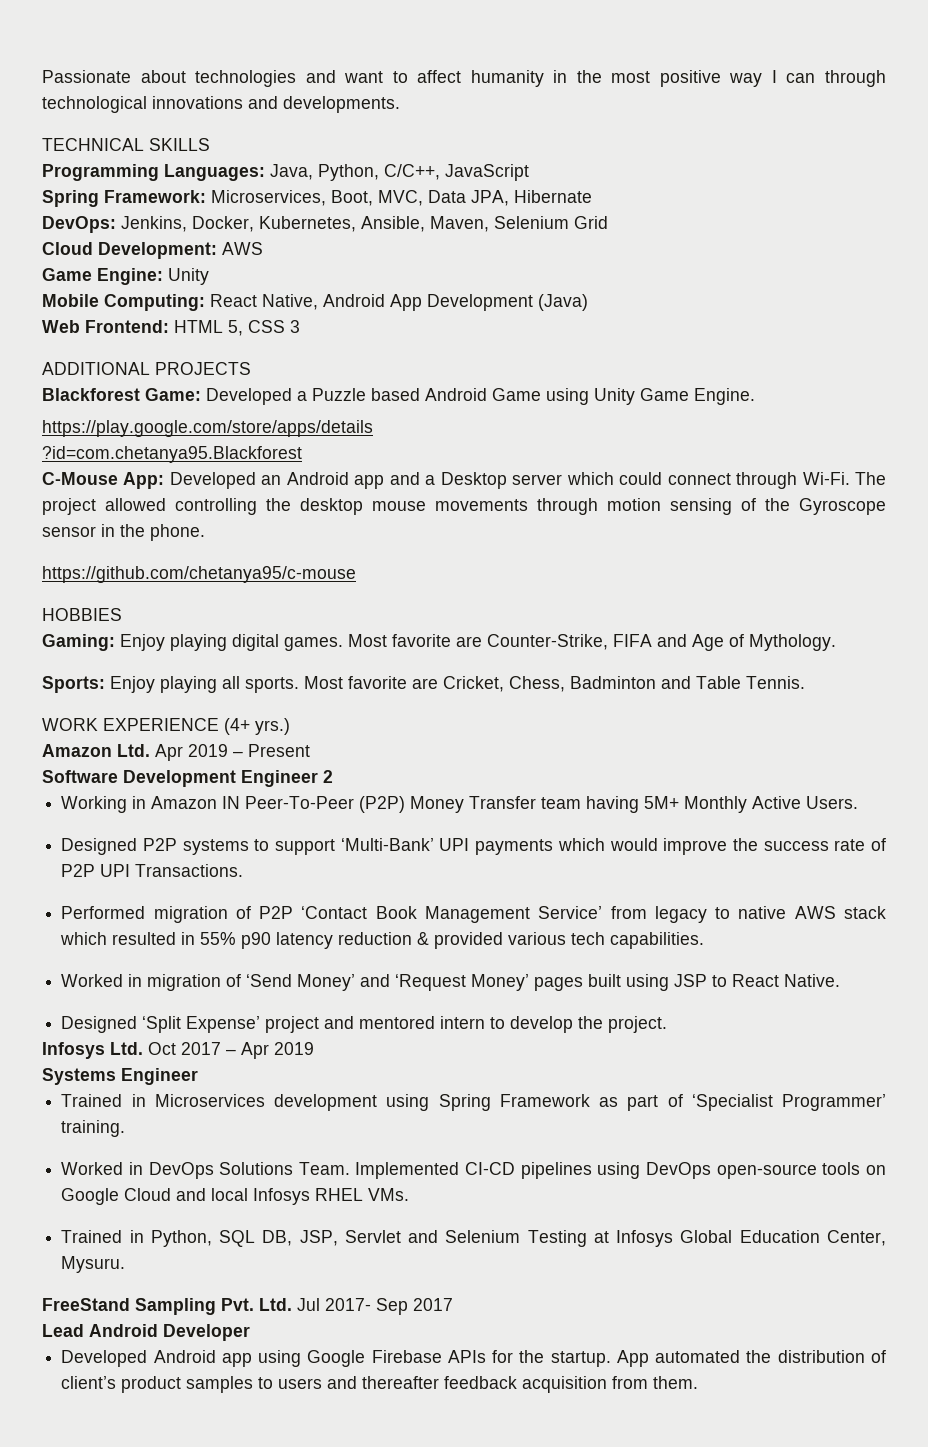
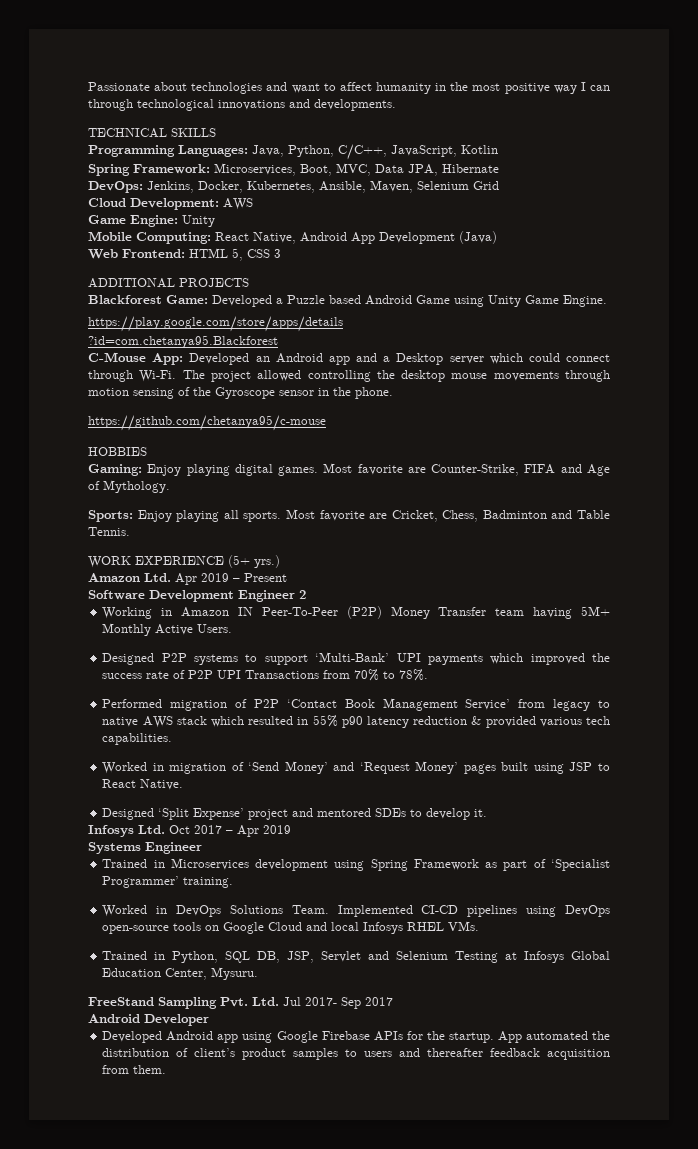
[445,164,529,181] JavaScript -> [391,145,498,157] JavaScript, Kotlin
[224,718,250,735] (4+ -> [228,555,250,568] (5+
[609,838,728,855] would improve -> [530,653,585,665] improved
[135,864,244,877] Transactions. -> [245,669,429,681] Transactions from 70% to 78%.
[440,1016,486,1029] intern -> [375,808,407,817] SDEs
[578,1016,668,1033] the project. -> [474,809,488,817] it.
[42,1324,84,1337] Lead -> (393, 1001) none

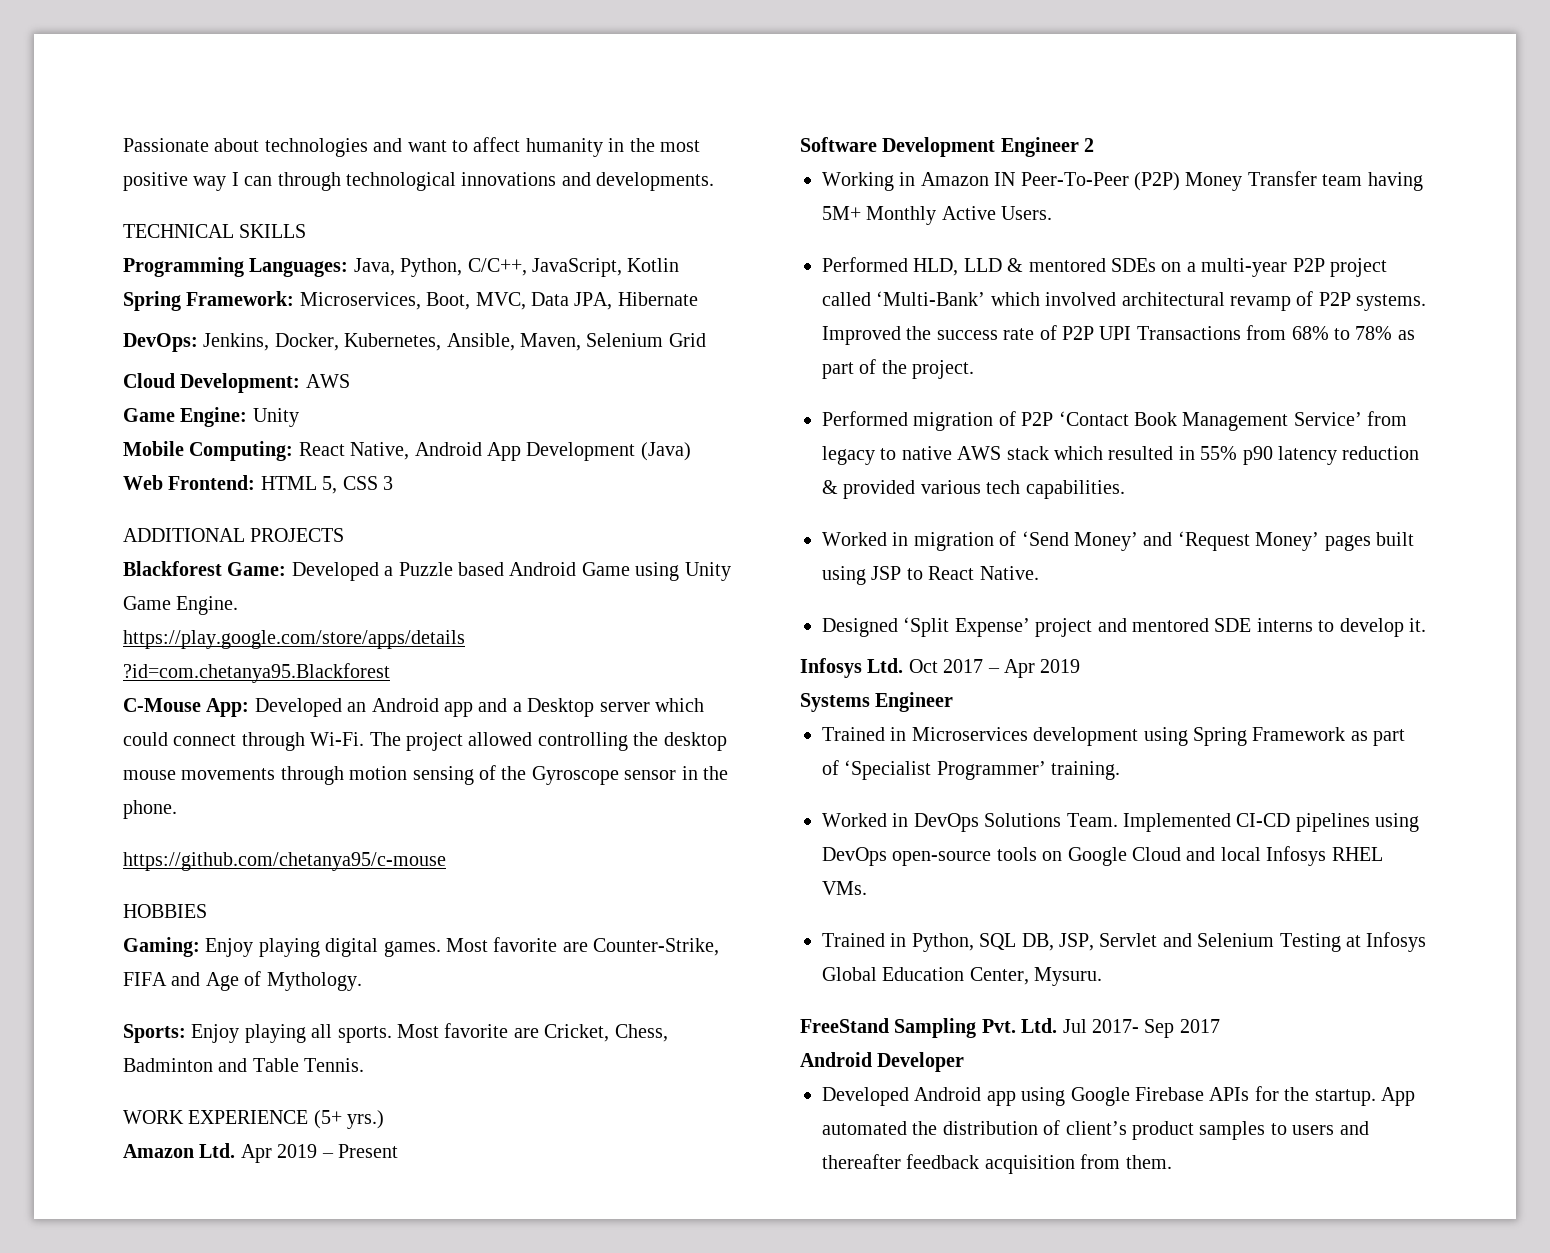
[102,652,585,665] Designed P2P systems to support ‘Multi-Bank’ UPI payments which improved -> [822,257,1387,277] [822,291,1427,311] [822,326,901,345] Performed HLD, LLD & mentored SDEs on a multi-year P2P project called ‘Multi-Bank’ which involved architectural revamp of P2P systems. Improved
[354,669,429,681] 70% to 78%. -> [1291,326,1415,340] [822,359,975,379] 68% to 78% as part of the project.
[375,808,407,817] SDEs -> [1214,618,1313,632] SDE interns

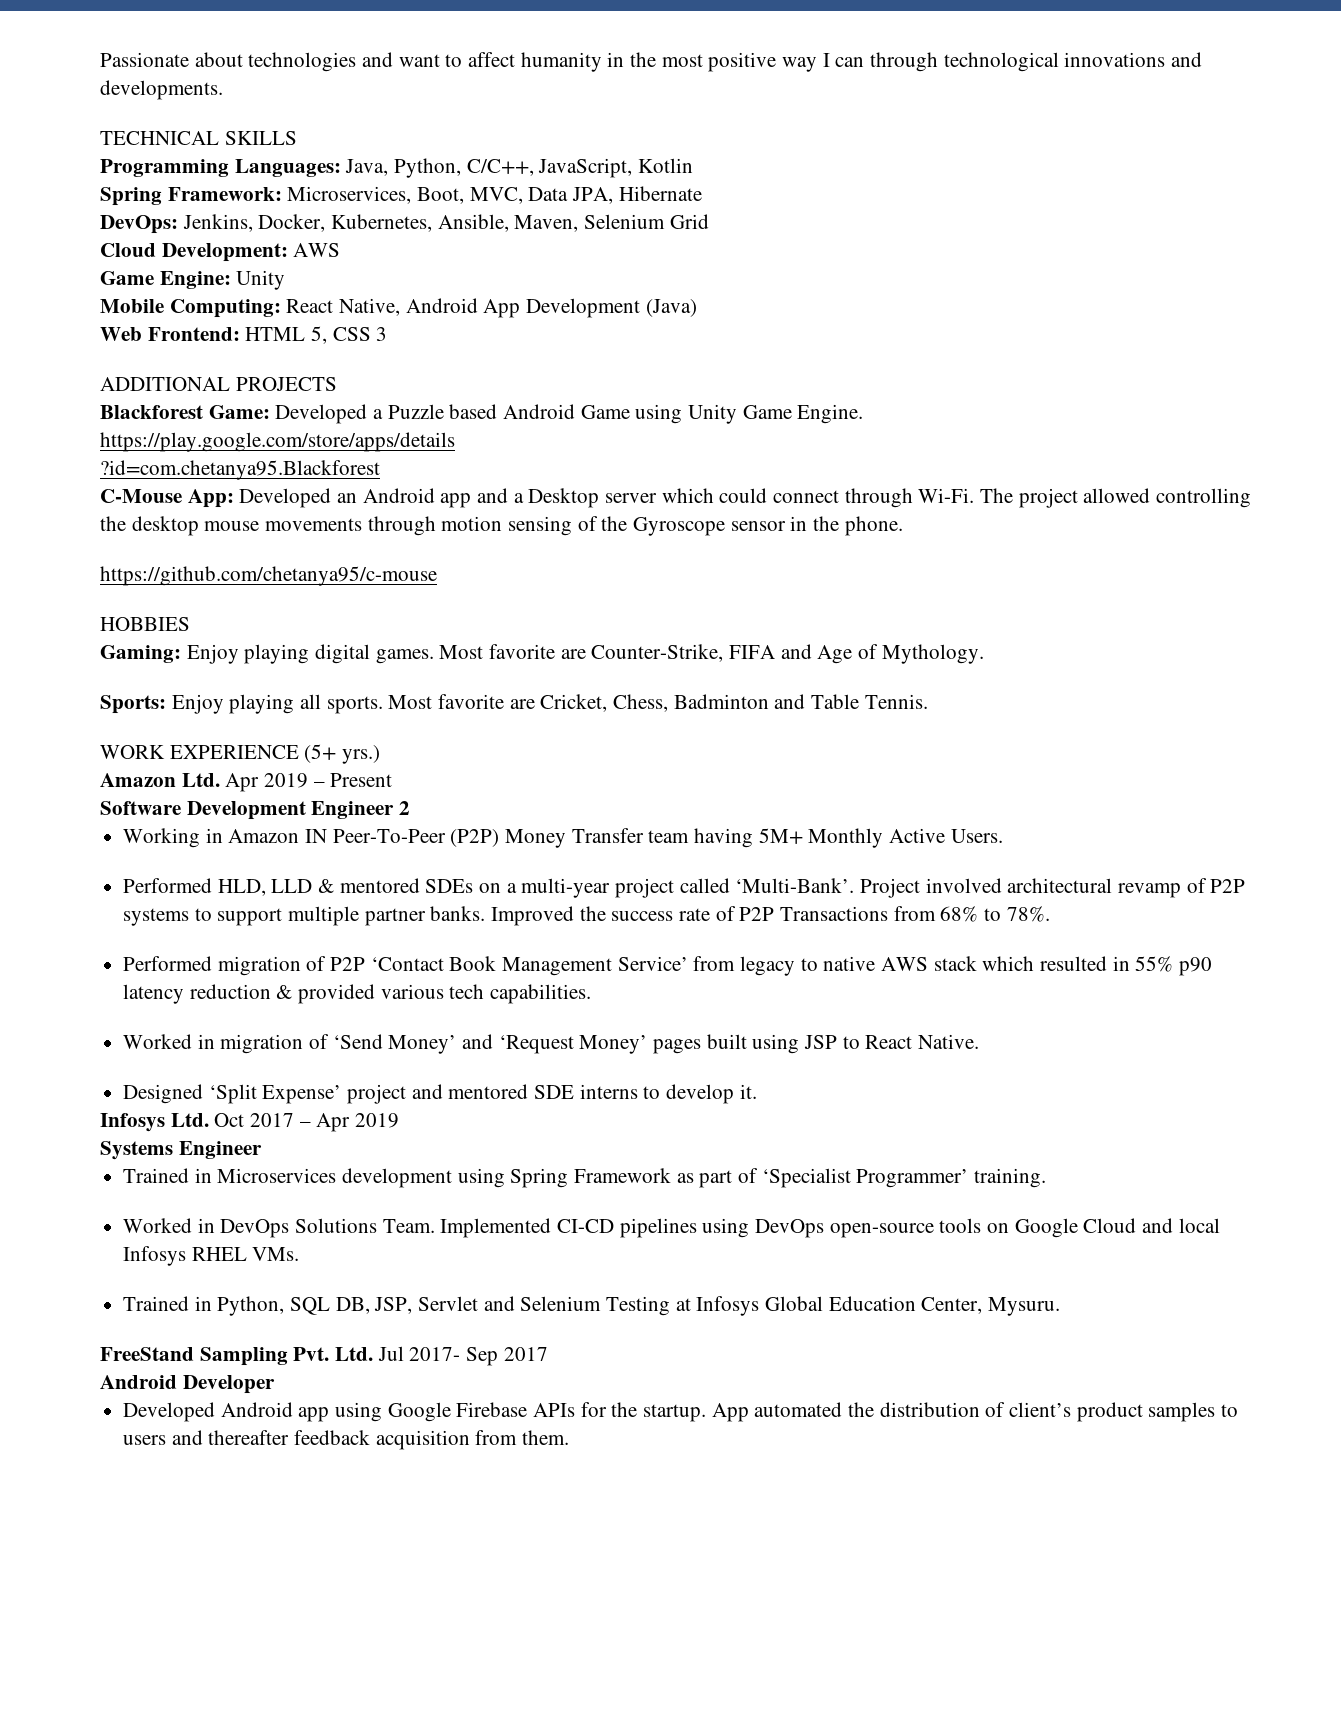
[1292,258,1325,272] P2P -> (611, 888) none
[876,291,1040,306] ‘Multi-Bank’ which -> [735,878,921,898] ‘Multi-Bank’. Project
[1356,294,1427,311] systems. -> [123,906,486,926] systems to support multiple partner banks.
[1099,326,1132,340] UPI -> (775, 914) none
[1355,326,1415,340] [822,359,975,379] 78% as part of the project. -> [1006,906,1050,922] 78%.

